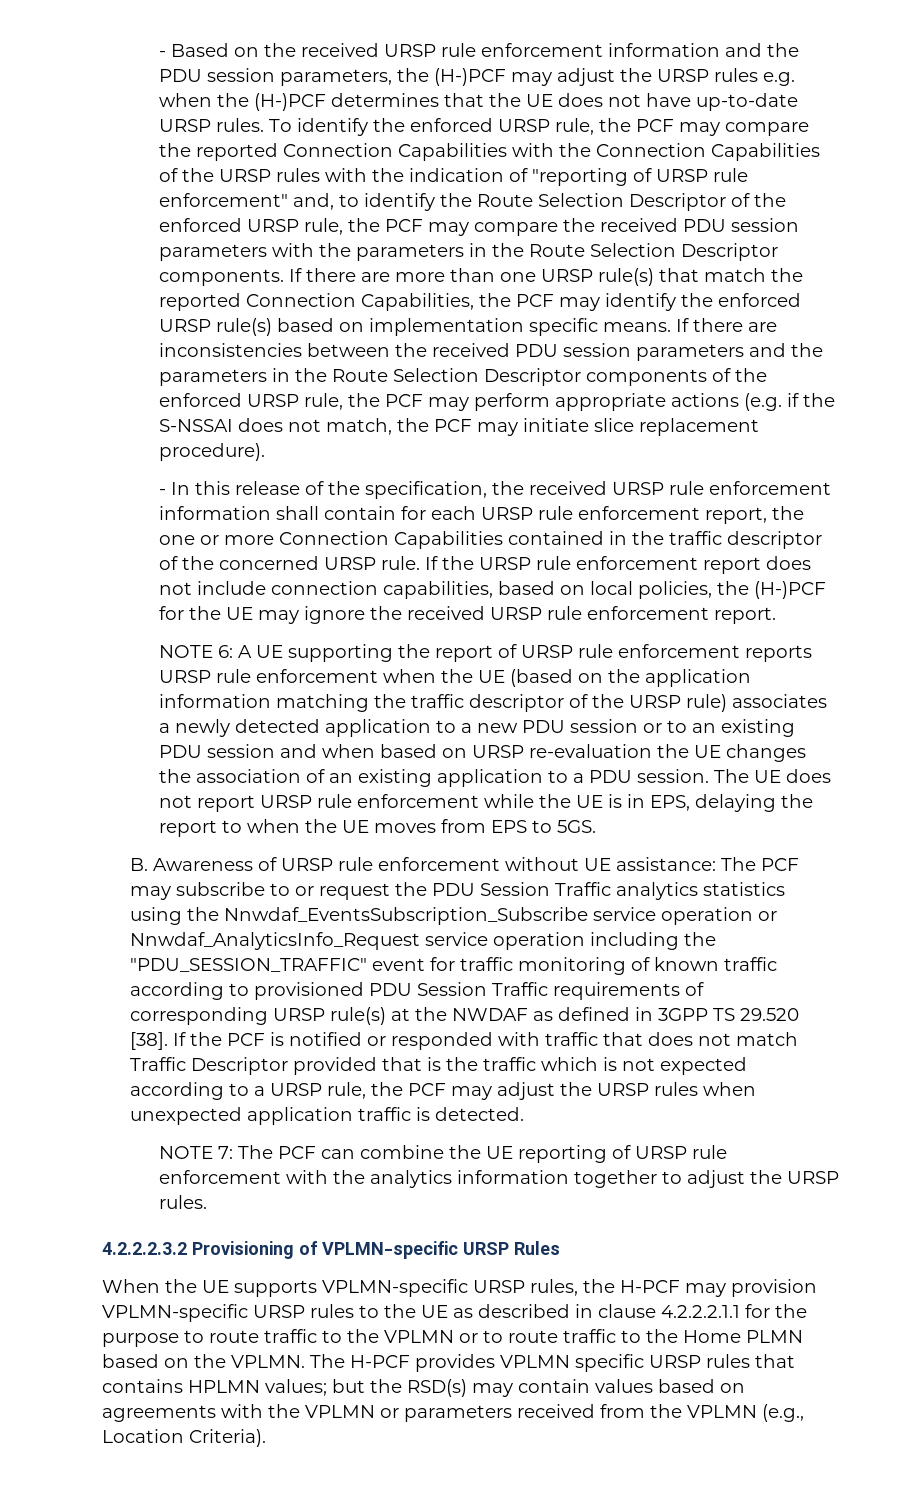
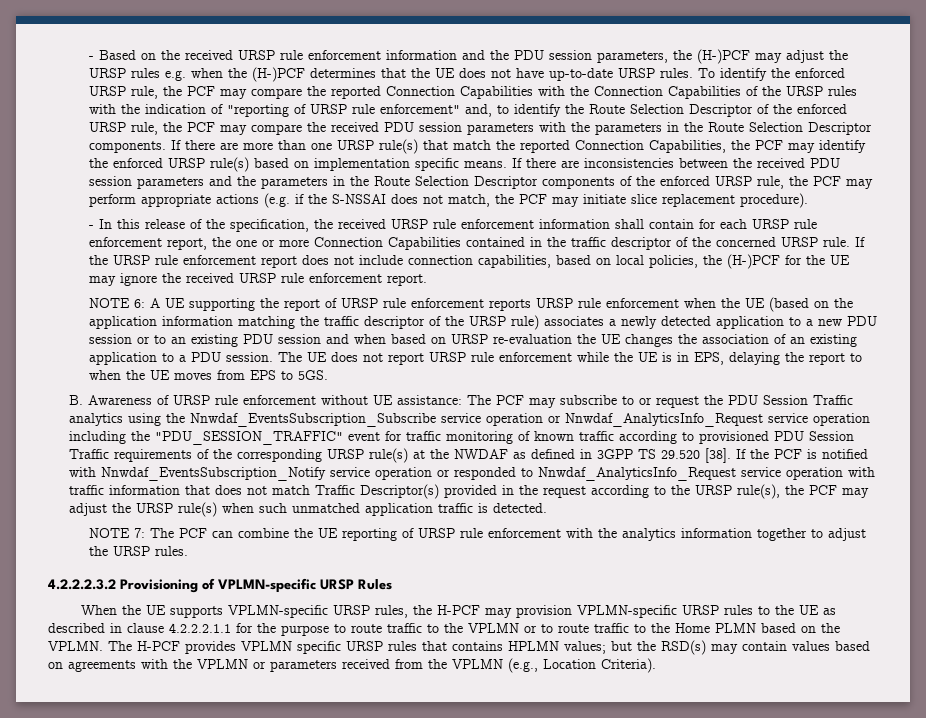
[703,882,786,896] statistics -> (123, 419) none
(705, 989) none -> [212,449,232,459] the
[367,1032,494,1050] or responded -> [68,467,843,481] with Nnwdaf_EventsSubscription_Notify service operation or responded to Nnwdaf_AnalyticsInfo_Request service operation
(599, 1039) none -> [108,485,180,495] information
[191,1057,748,1075] [130,1082,367,1100] Descriptor provided that is the traffic which is not expected according to a URSP rule, -> [359,484,780,499] Descriptor(s) provided in the request according to the URSP rule(s),
[654,1082,757,1096] [130,1107,243,1125] rules when unexpected -> [177,502,360,517] rule(s) when such unmatched

